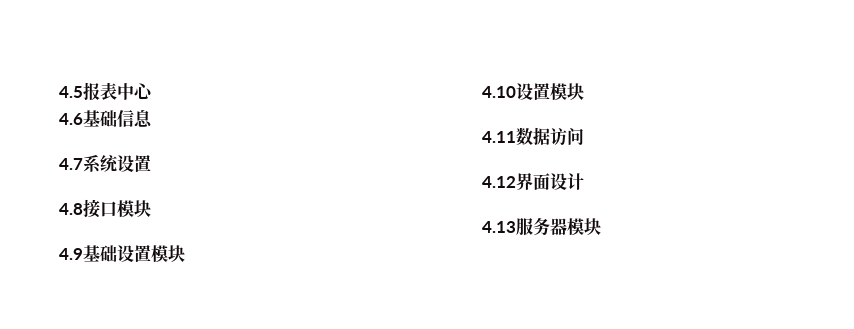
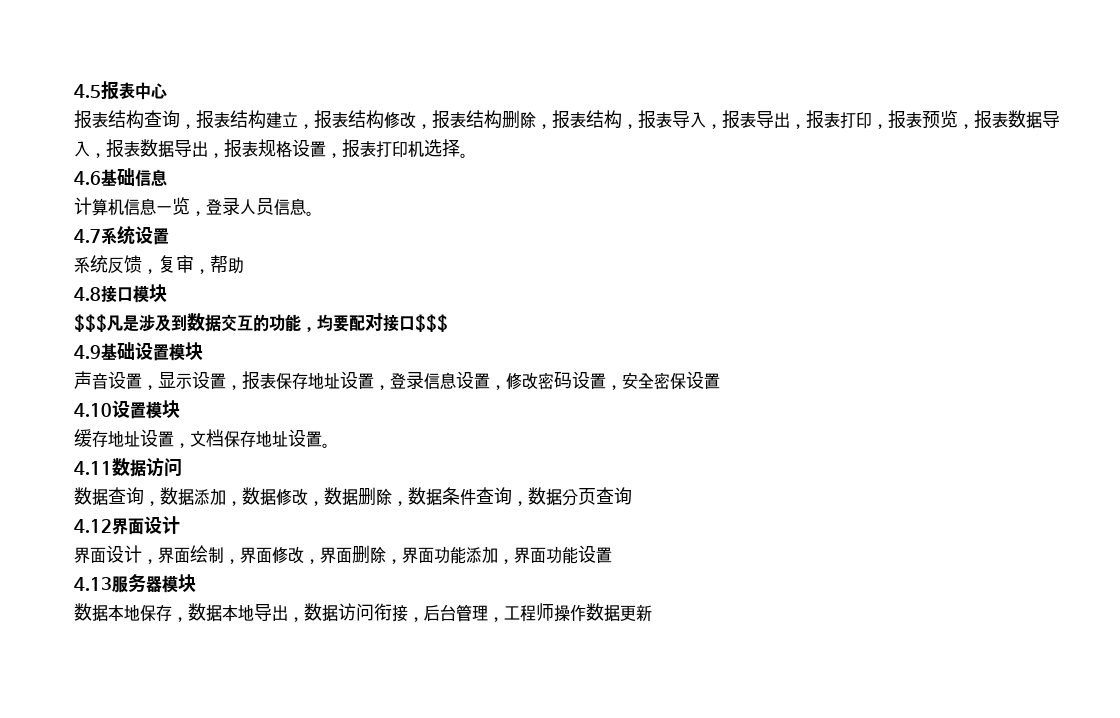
[58,109,153,128] [58,154,151,173] [58,199,151,218] [58,245,185,262] [481,83,584,100] [481,127,584,146] [481,173,584,190] [481,217,601,236] 4.6基础信息 // 4.7系统设置 // 4.8接口模块 // 4.9基础设置模块 // 4.10设置模块 // 4.11数据访问 // 4.12界面设计 // 4.13服务器模块 -> [73,110,1060,129] [73,139,468,158] [73,168,167,187] [73,197,314,216] [73,225,169,245] [73,255,244,274] [73,284,167,303] [73,313,448,333] [73,342,203,361] [73,371,720,390] [73,400,180,419] [73,429,330,448] [73,457,182,477] [73,487,632,506] [73,516,180,535] [73,545,612,564] [73,574,196,593] [73,603,652,622] 报表结构查询，报表结构建立，报表结构修改，报表结构删除，报表结构，报表导入，报表导出，报表打印，报表预览，报表数据导入，报表数据导出，报表规格设置，报表打印机选择。 // 4.6基础信息 // 计算机信息一览，登录人员信息。 // 4.7系统设置 // 系统反馈，复审，帮助 // 4.8接口模块 // $$$凡是涉及到数据交互的功能，均要配对接口$$$ // 4.9基础设置模块 // 声音设置，显示设置，报表保存地址设置，登录信息设置，修改密码设置，安全密保设置 // 4.10设置模块 // 缓存地址设置，文档保存地址设置。 // 4.11数据访问 // 数据查询，数据添加，数据修改，数据删除，数据条件查询，数据分页查询 // 4.12界面设计 // 界面设计，界面绘制，界面修改，界面删除，界面功能添加，界面功能设置 // 4.13服务器模块 // 数据本地保存，数据本地导出，数据访问衔接，后台管理，工程师操作数据更新

